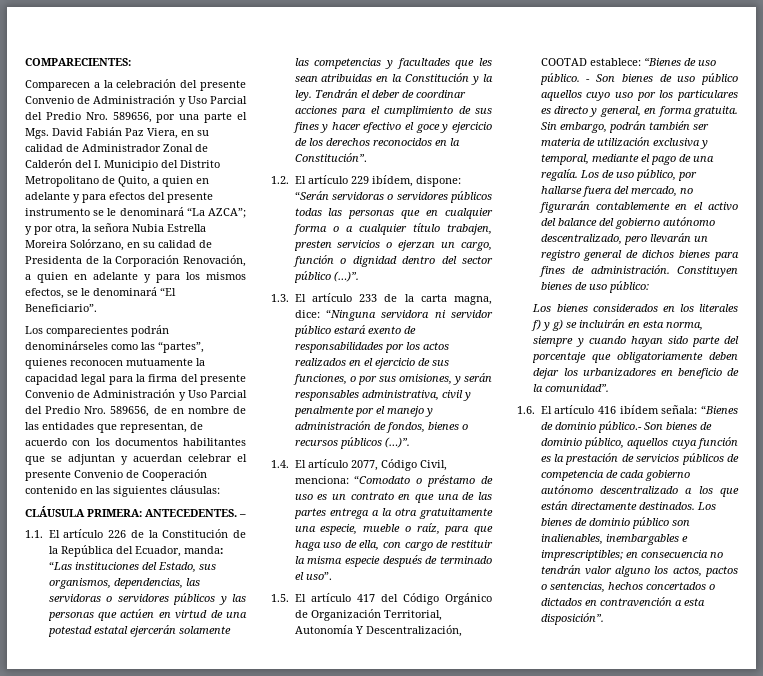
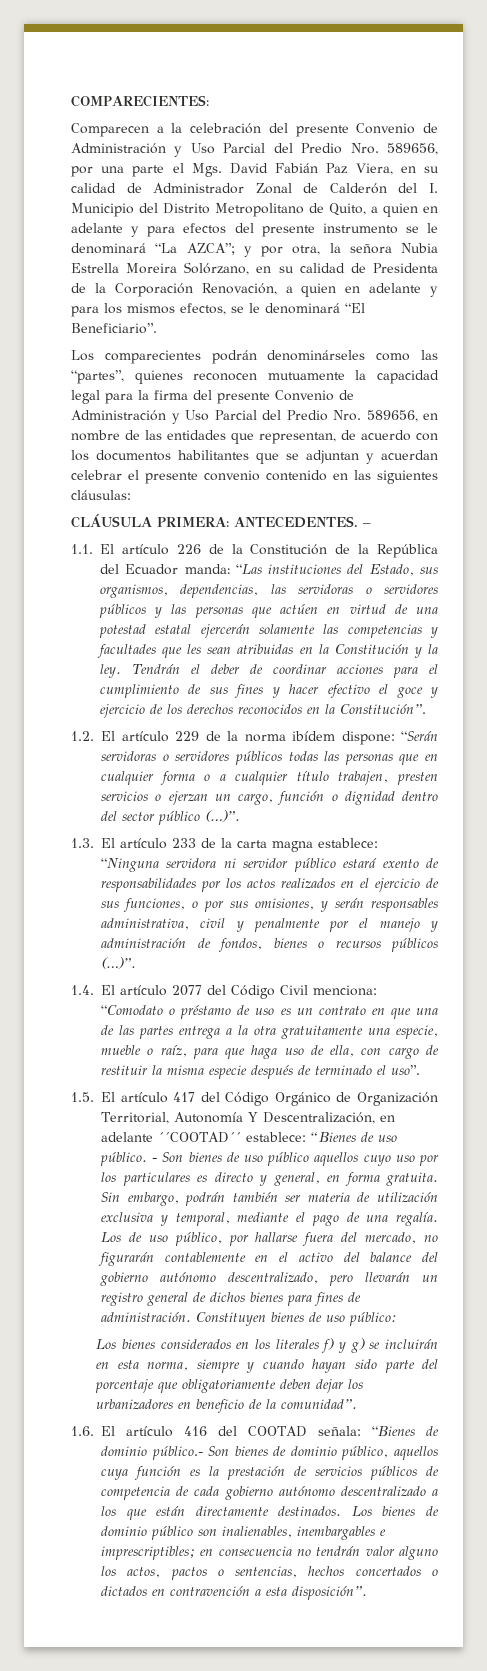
[153,406,167,414] de -> (418, 416) none
[74,469,207,481] Convenio de Cooperación -> [204,470,260,481] convenio
[134,546,181,557] Ecuador, -> [125,564,179,575] Ecuador
[371,175,413,187] ibídem, -> [205,731,335,742] de la norma ibídem
[454,296,492,305] [294,310,320,318] magna, dice: -> [272,838,378,852] magna establece:
[350,459,447,471] 2077, Código Civil, -> [172,985,308,999] 2077 del Código Civil
[540,58,587,66] COOTAD -> [379,1115,395,1122] [101,1132,241,1143] en adelante ´´COOTAD´´
[619,405,659,414] ibídem -> [218,1426,307,1437] del COOTAD

